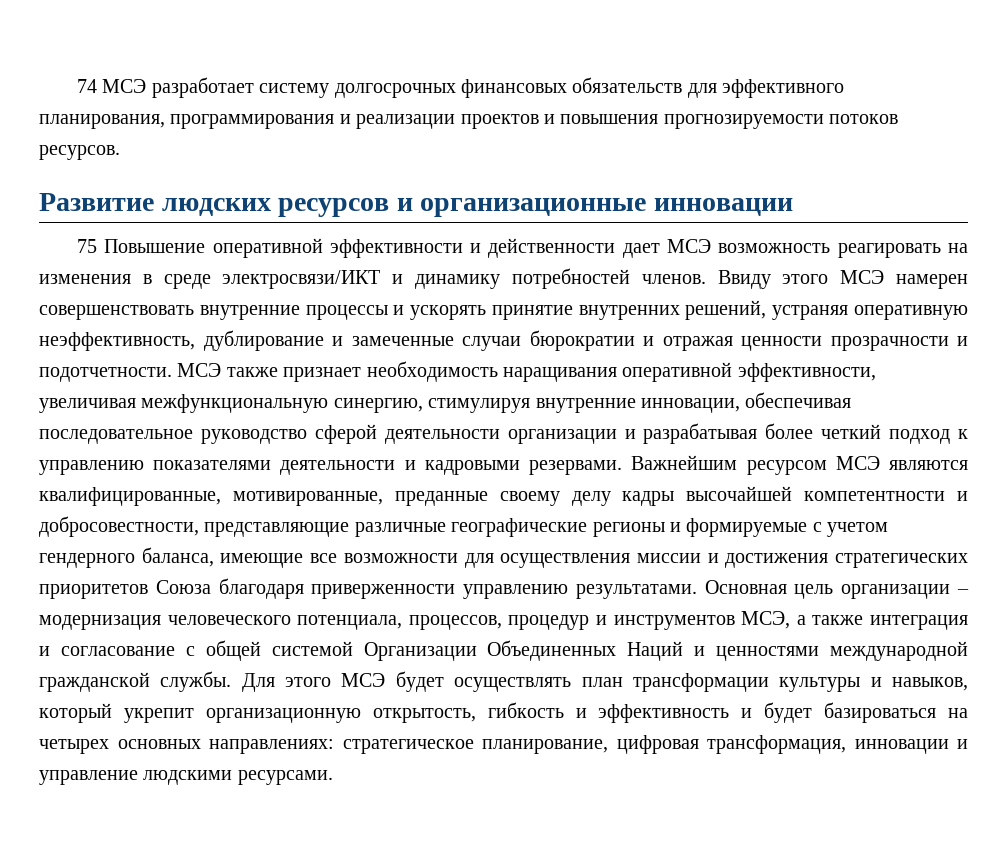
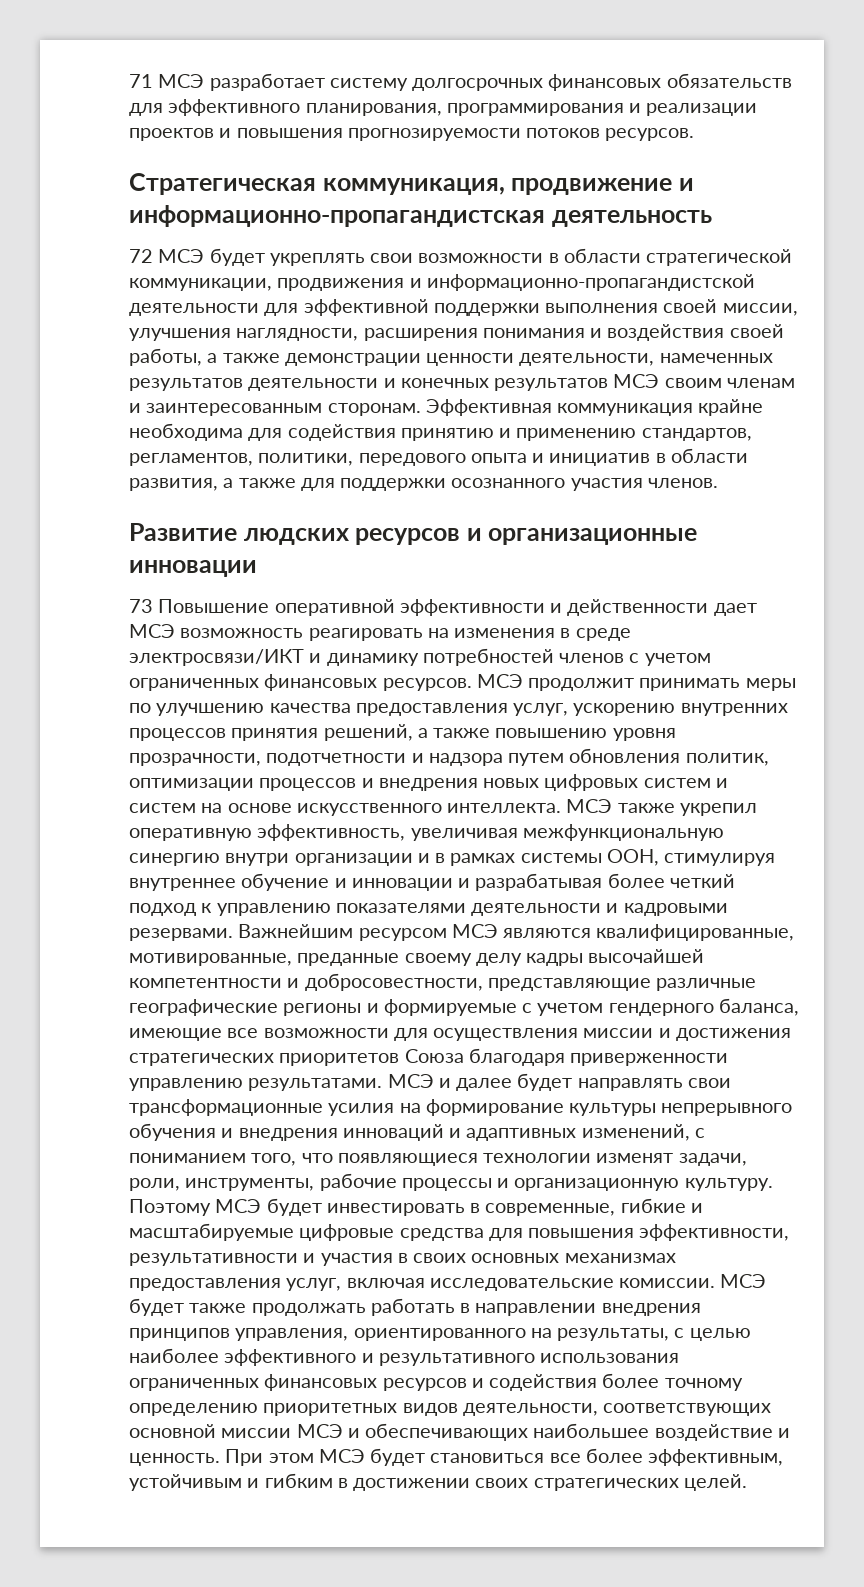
[76,79,97,93] 74 -> [129,74,153,88] 71
(120, 152) none -> [129,173,694,195] [129,205,712,227] [129,248,793,266] [129,274,755,291] [129,299,798,316] [129,324,784,341] [129,348,773,366] [129,374,795,391] [129,399,764,416] [129,423,752,441] [129,448,748,466] [129,478,718,491] // Стратегическая коммуникация, продвижение и информационно-пропагандистская деятельность // 72 МСЭ будет укреплять свои возможности в области стратегической коммуникации, продвижения и информационно-пропагандистской деятельности для эффективной поддержки выполнения своей миссии, улучшения наглядности, расширения понимания и воздействия своей работы, а также демонстрации ценности деятельности, намеченных результатов деятельности и конечных результатов МСЭ своим членам и заинтересованным сторонам. Эффективная коммуникация крайне необходима для содействия принятию и применению стандартов, регламентов, политики, передового опыта и инициатив в области развития, а также для поддержки осознанного участия членов.
[76,239,97,253] 75 -> [129,599,153,613] 73
[641,270,969,289] [39,300,969,320] [39,330,968,351] [39,361,876,382] [39,392,852,413] [39,424,617,444] членов. Ввиду этого МСЭ намерен совершенствовать внутренние процессы и ускорять принятие внутренних решений, устраняя оперативную неэффективность, дублирование и замеченные случаи бюрократии и отражая ценности прозрачности и подотчетности. МСЭ также признает необходимость наращивания оперативной эффективности, увеличивая межфункциональную синергию, стимулируя внутренние инновации, обеспечивая последовательное руководство сферой деятельности организации -> [559,653,711,666] [129,674,796,691] [129,703,788,716] [129,724,676,741] [129,748,769,766] [129,774,728,791] [129,799,757,816] [129,824,724,841] [129,849,776,866] [129,873,453,891] членов с учетом ограниченных финансовых ресурсов. МСЭ продолжит принимать меры по улучшению качества предоставления услуг, ускорению внутренних процессов принятия решений, а также повышению уровня прозрачности, подотчетности и надзора путем обновления политик, оптимизации процессов и внедрения новых цифровых систем и систем на основе искусственного интеллекта. МСЭ также укрепил оперативную эффективность, увеличивая межфункциональную синергию внутри организации и в рамках системы ООН, стимулируя внутреннее обучение и инновации
[704,580,970,599] [39,611,969,630] [39,640,968,661] [39,671,969,692] [39,702,968,723] [39,735,968,754] [39,770,333,785] Основная цель организации – модернизация человеческого потенциала, процессов, процедур и инструментов МСЭ, а также интеграция и согласование с общей системой Организации Объединенных Наций и ценностями международной гражданской службы. Для этого МСЭ будет осуществлять план трансформации культуры и навыков, который укрепит организационную открытость, гибкость и эффективность и будет базироваться на четырех основных направлениях: стратегическое планирование, цифровая трансформация, инновации и управление людскими ресурсами. -> [387,1073,731,1091] [129,1099,793,1116] [129,1123,705,1141] [129,1153,747,1166] [129,1173,773,1191] [129,1198,703,1216] [129,1223,790,1241] [129,1253,676,1266] [129,1274,767,1291] [129,1298,701,1316] [129,1328,751,1341] [129,1348,680,1366] [129,1373,743,1391] [129,1403,772,1416] [129,1423,790,1441] [129,1448,784,1466] [129,1473,747,1491] МСЭ и далее будет направлять свои трансформационные усилия на формирование культуры непрерывного обучения и внедрения инноваций и адаптивных изменений, с пониманием того, что появляющиеся технологии изменят задачи, роли, инструменты, рабочие процессы и организационную культуру. Поэтому МСЭ будет инвестировать в современные, гибкие и масштабируемые цифровые средства для повышения эффективности, результативности и участия в своих основных механизмах предоставления услуг, включая исследовательские комиссии. МСЭ будет также продолжать работать в направлении внедрения принципов управления, ориентированного на результаты, с целью наиболее эффективного и результативного использования ограниченных финансовых ресурсов и содействия более точному определению приоритетных видов деятельности, соответствующих основной миссии МСЭ и обеспечивающих наибольшее воздействие и ценность. При этом МСЭ будет становиться все более эффективным, устойчивым и гибким в достижении своих стратегических целей.

